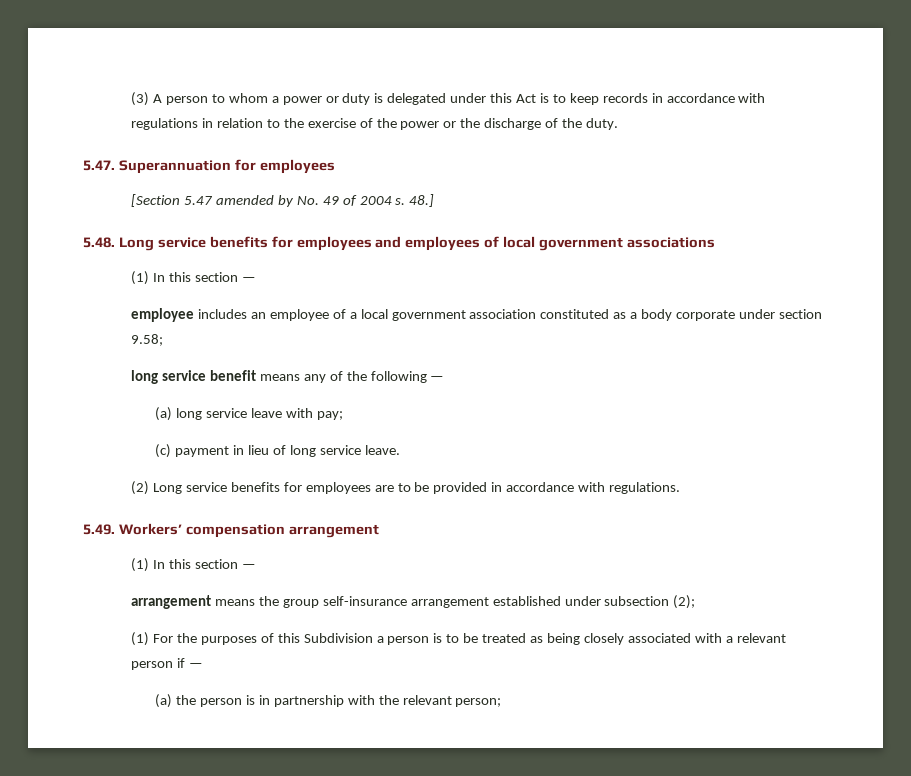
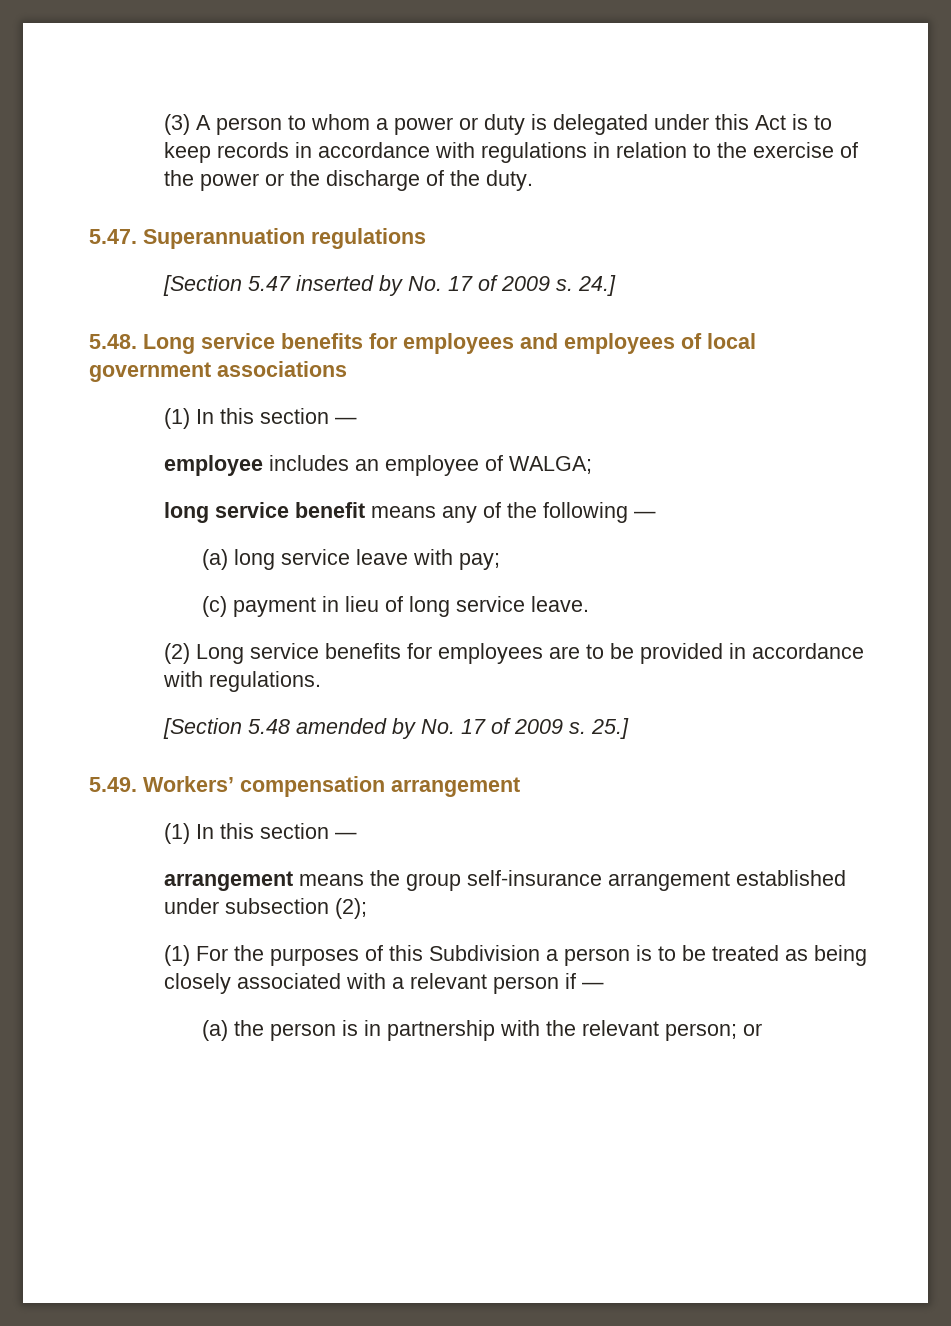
[234,159,335,174] for employees -> [311,228,426,249] regulations
[215,194,435,207] amended by No. 49 of 2004 s. 48.] -> [296,275,617,296] inserted by No. 17 of 2009 s. 24.]
[349,309,822,321] [131,334,164,346] a local government association constituted as a body corporate under section 9.58; -> [509,456,593,474] WALGA;
(681, 488) none -> [163,718,630,739] // [Section 5.48 amended by No. 17 of 2009 s. 25.]
(502, 702) none -> [742,1023,762,1036] or

